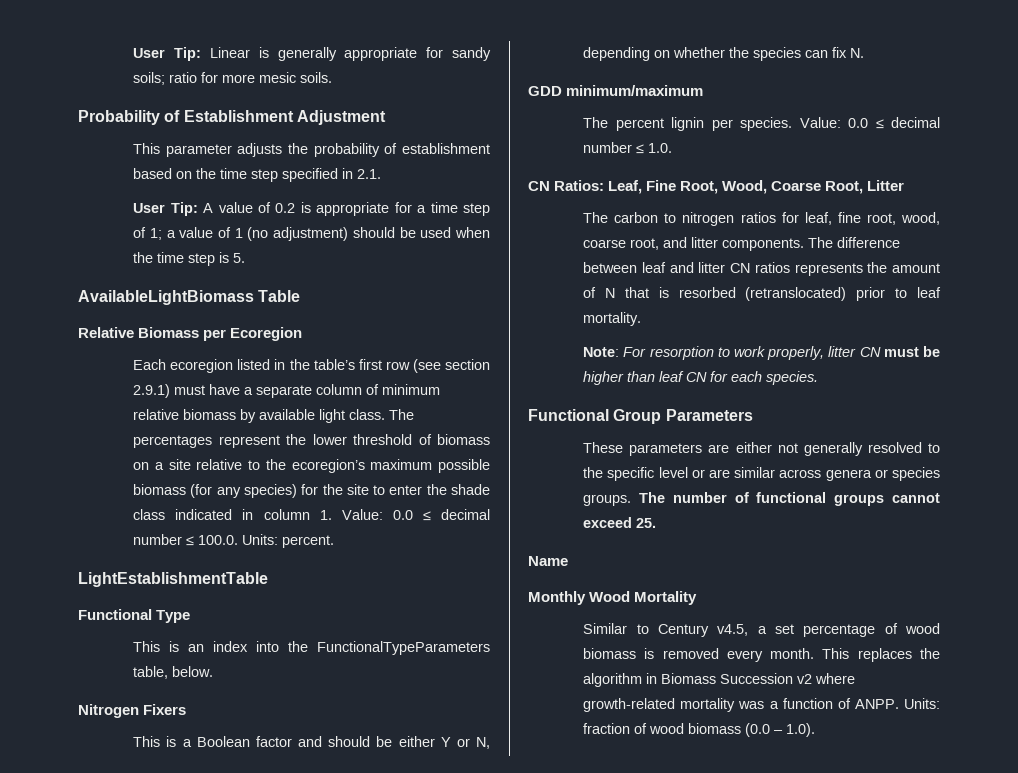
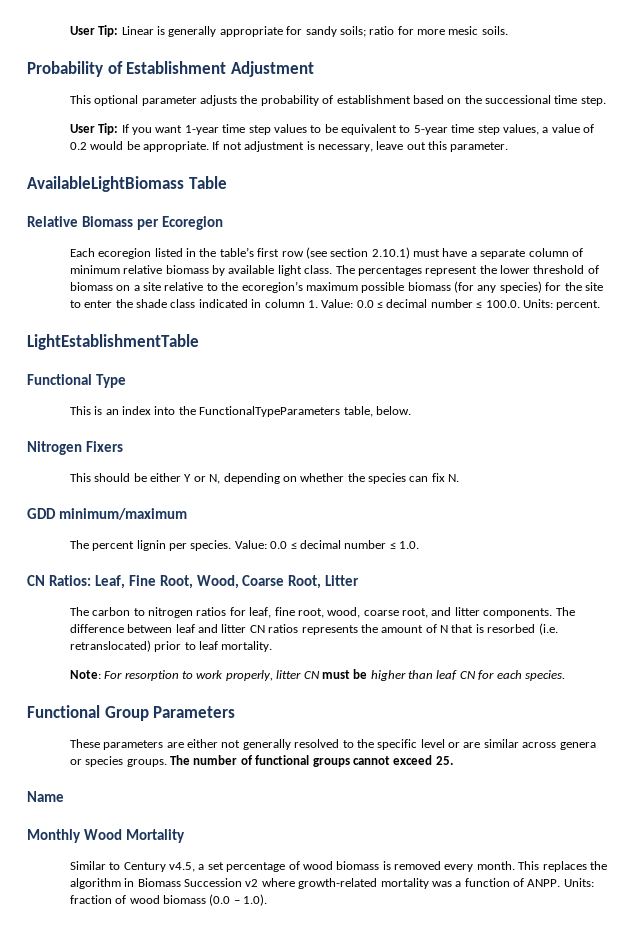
(161, 148) none -> [94,95,139,106] optional
[220,168,382,182] [133,202,490,216] [133,227,490,241] [133,252,246,266] time step specified in 2.1. // User Tip: A value of 0.2 is appropriate for a time step of 1; a value of 1 (no adjustment) should be used when the time step is 5. -> [485,95,606,106] [69,123,595,135] [69,141,509,152] successional time step. // User Tip: If you want 1-year time step values to be equivalent to 5-year time step values, a value of 0.2 would be appropriate. If not adjustment is necessary, leave out this parameter.
[133,384,171,398] 2.9.1) -> [371,247,410,259] 2.10.1)
[166,736,323,747] is a Boolean factor and -> (91, 477) none
[745,287,847,301] (retranslocated) -> [538,623,558,635] [69,640,151,652] (i.e. retranslocated)

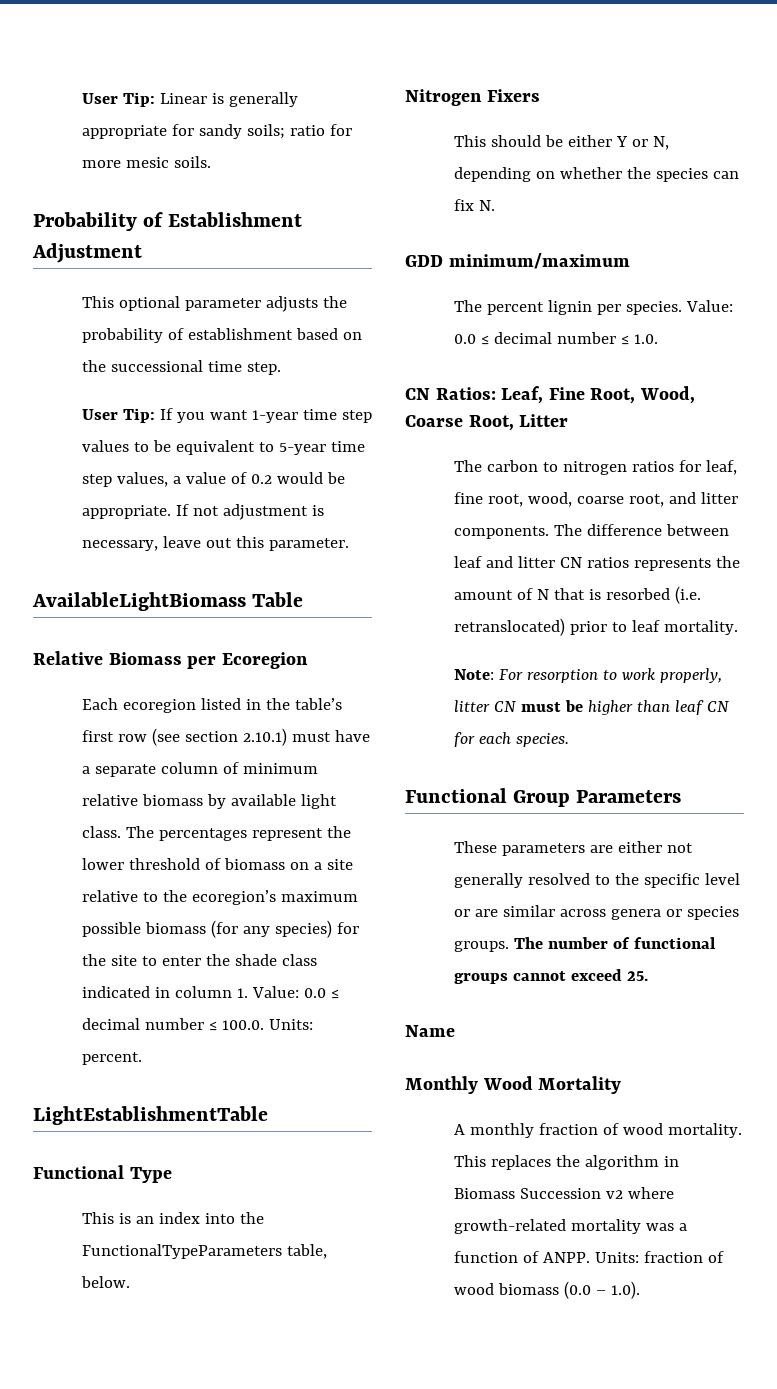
[69,861,515,872] Similar to Century v4.5, a set percentage of wood biomass is removed every month. -> [453,1123,742,1138] A monthly fraction of wood mortality.

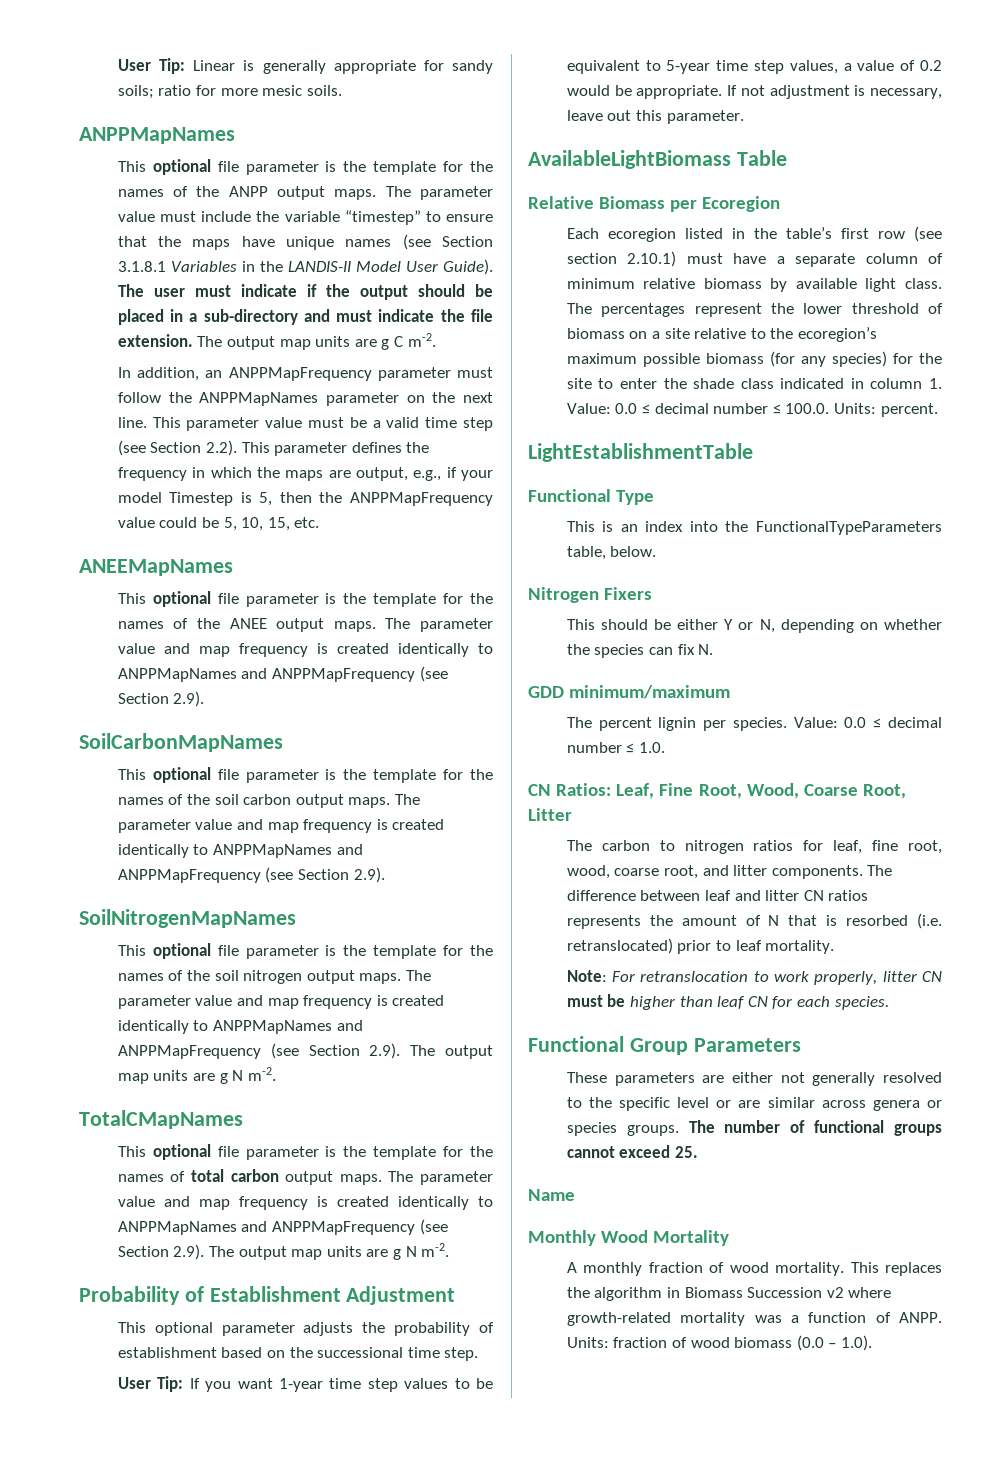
(211, 162) none -> [79,127,235,144] [117,159,494,175] [117,186,494,200] [117,210,494,225] [117,234,494,250] [117,259,493,275] [117,284,494,300] [117,309,494,325] [117,333,436,350] [117,367,494,381] [117,392,493,406] [117,417,494,431] [117,440,430,456] [117,467,494,481] [117,492,494,506] [117,517,320,531] [79,559,233,576] [117,591,494,607] [117,618,493,632] [117,643,493,657] [117,666,448,682] [117,691,205,707] [79,733,283,752] [117,767,494,783] [117,794,420,808] [117,819,445,833] [117,844,363,858] [117,867,385,883] [79,909,296,928] [117,943,494,959] [117,970,431,984] [117,995,445,1009] [117,1020,363,1034] [117,1043,493,1059] [117,1067,276,1084] [79,1110,243,1129] [117,1144,494,1160] [117,1169,494,1185] [117,1196,493,1210] [117,1219,448,1235] [117,1243,450,1260] // ANPPMapNames // This optional file parameter is the template for the names of the ANPP output maps. The parameter value must include the variable “timestep” to ensure that the maps have unique names (see Section 3.1.8.1 Variables in the LANDIS-II Model User Guide). The user must indicate if the output should be placed in a sub-directory and must indicate the file extension. The output map units are g C m-2. // In addition, an ANPPMapFrequency parameter must follow the ANPPMapNames parameter on the next line. This parameter value must be a valid time step (see Section 2.2). This parameter defines the frequency in which the maps are output, e.g., if your model Timestep is 5, then the ANPPMapFrequency value could be 5, 10, 15, etc. // ANEEMapNames // This optional file parameter is the template for the names of the ANEE output maps. The parameter value and map frequency is created identically to ANPPMapNames and ANPPMapFrequency (see Section 2.9). // SoilCarbonMapNames // This optional file parameter is the template for the names of the soil carbon output maps. The parameter value and map frequency is created identically to ANPPMapNames and ANPPMapFrequency (see Section 2.9). // SoilNitrogenMapNames // This optional file parameter is the template for the names of the soil nitrogen output maps. The parameter value and map frequency is created identically to ANPPMapNames and ANPPMapFrequency (see Section 2.9). The output map units are g N m-2. // TotalCMapNames // This optional file parameter is the template for the names of total carbon output maps. The parameter value and map frequency is created identically to ANPPMapNames and ANPPMapFrequency (see Section 2.9). The output map units are g N m-2.
[526,669,598,683] resorption -> [640,971,749,982] retranslocation

